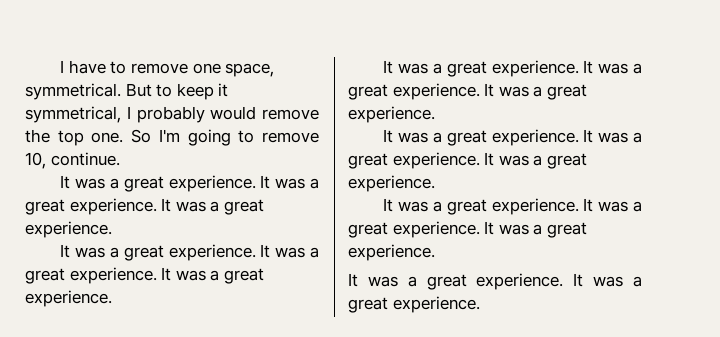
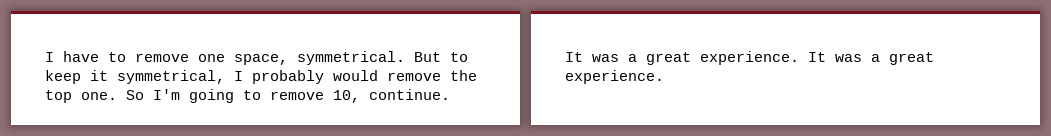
[60,175,319,192] [25,198,264,215] [25,221,112,238] [60,244,319,261] [25,267,264,284] [25,290,112,307] [383,60,642,77] [348,83,587,100] [348,106,435,123] [383,129,642,146] [348,152,587,169] [348,175,435,192] [383,198,642,215] [348,221,587,238] [348,244,435,261] // It was a great experience. It was a great experience. It was a great experience. // It was a great experience. It was a great experience. It was a great experience. // It was a great experience. It was a great experience. It was a great experience. // It was a great experience. It was a great experience. It was a great experience. // It was a great experience. It was a great experience. It was a great experience. -> (450, 94) none

